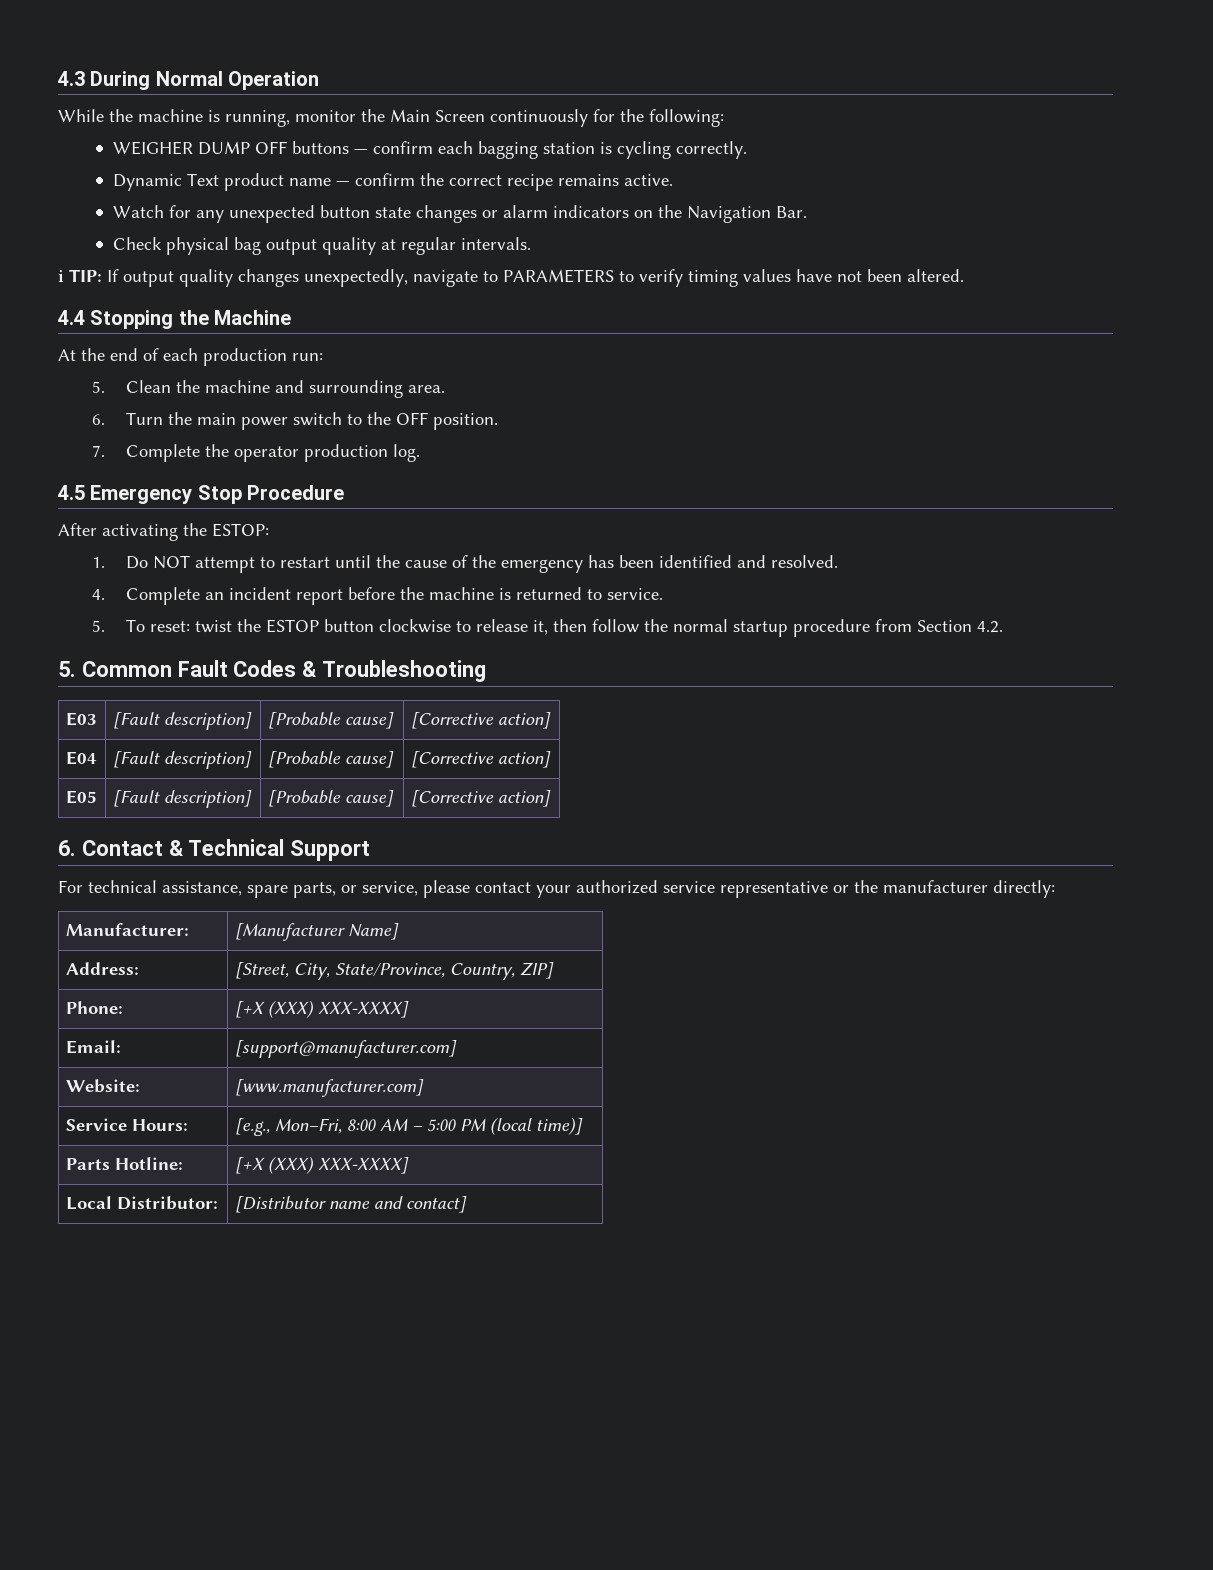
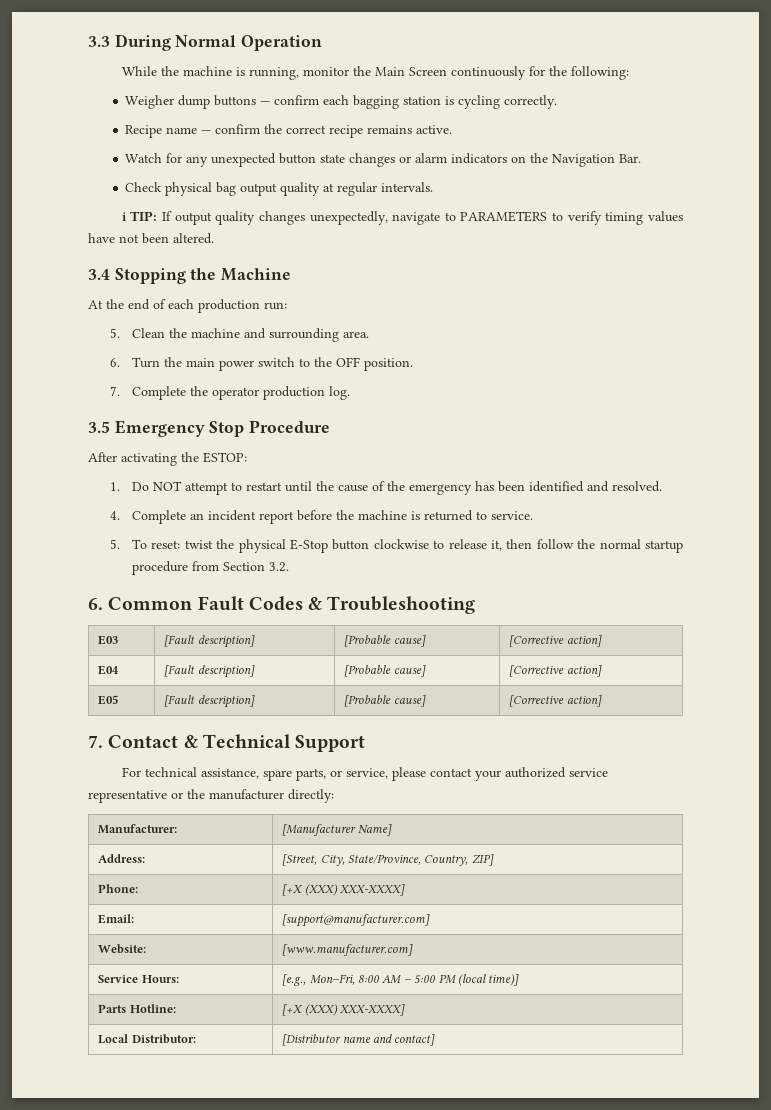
[58,71,85,86] 4.3 -> [88,36,110,47] 3.3
[112,141,287,155] WEIGHER DUMP OFF -> [125,95,211,109] Weigher dump
[112,173,284,191] Dynamic Text product -> [125,125,163,138] Recipe
[58,310,85,325] 4.4 -> [88,269,110,280] 3.4
[58,485,85,500] 4.5 -> [88,421,110,433] 3.5
[266,619,320,633] ESTOP -> [238,539,328,553] physical E-Stop
[977,621,1004,633] [58,661,76,677] 4.2. // 5. -> [268,562,289,572] [88,598,103,610] 3.2. // 6.
[58,840,76,856] 6. -> [88,735,103,748] 7.

